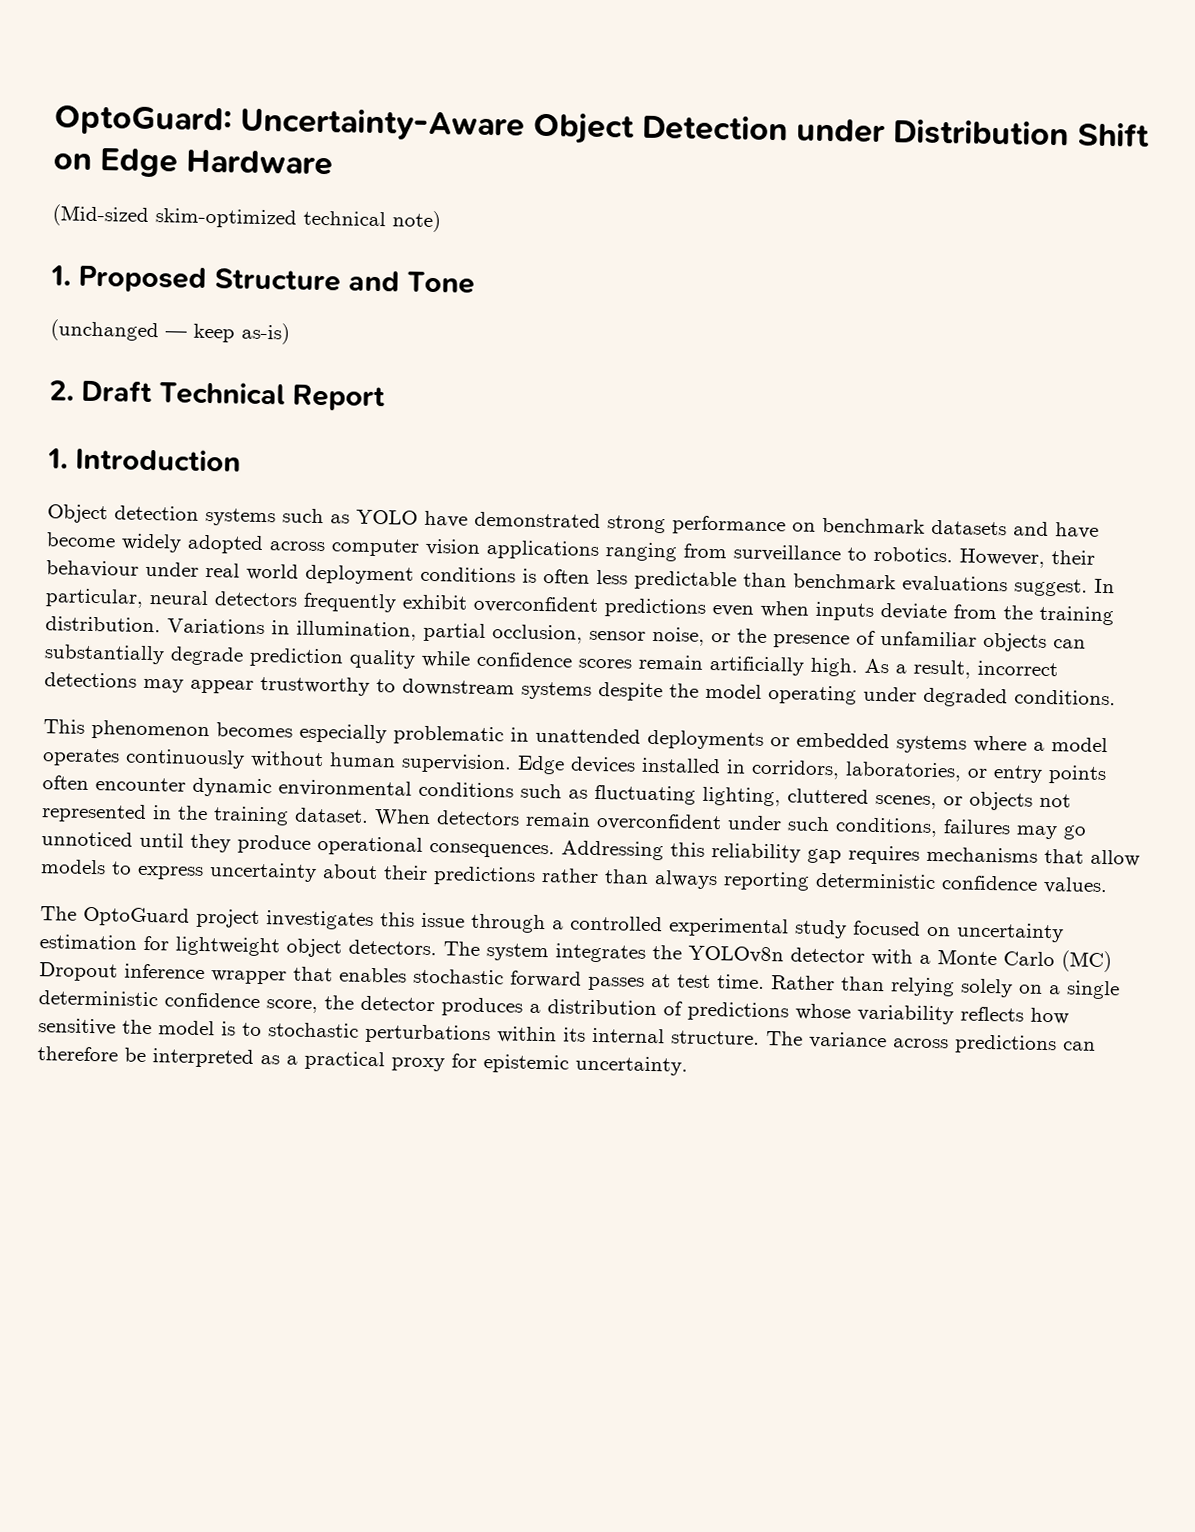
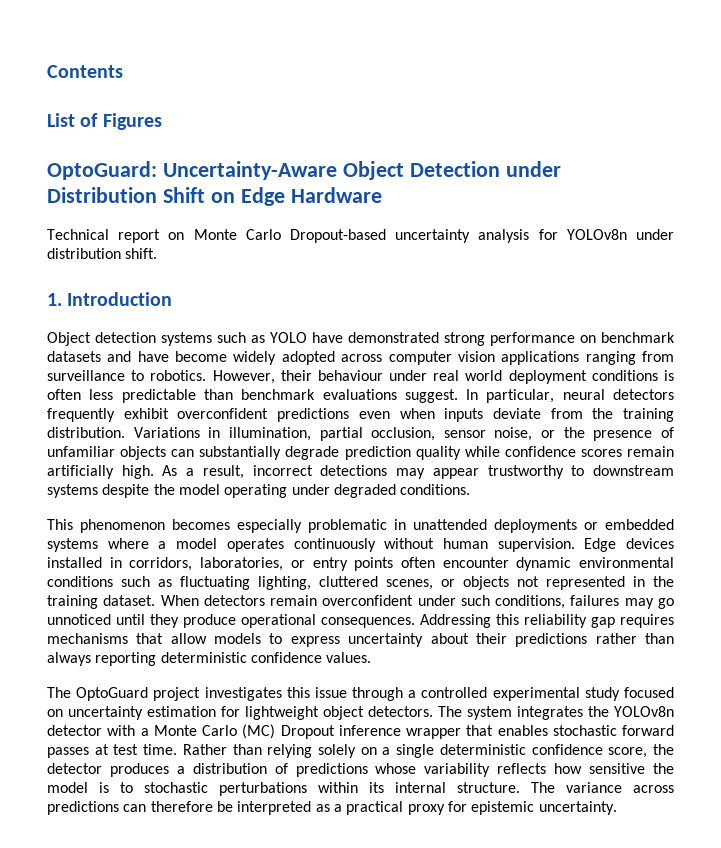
(54, 121) none -> [47,65,123,78] [47,113,162,130] Contents // List of Figures //
[52,204,441,233] [50,265,475,294] [50,319,290,345] [49,379,385,412] (Mid-sized skim-optimized technical note) // 1. Proposed Structure and Tone // (unchanged — keep as-is) // 2. Draft Technical Report -> [47,229,675,243] [47,248,158,259] Technical report on Monte Carlo Dropout-based uncertainty analysis for YOLOv8n under distribution shift.

